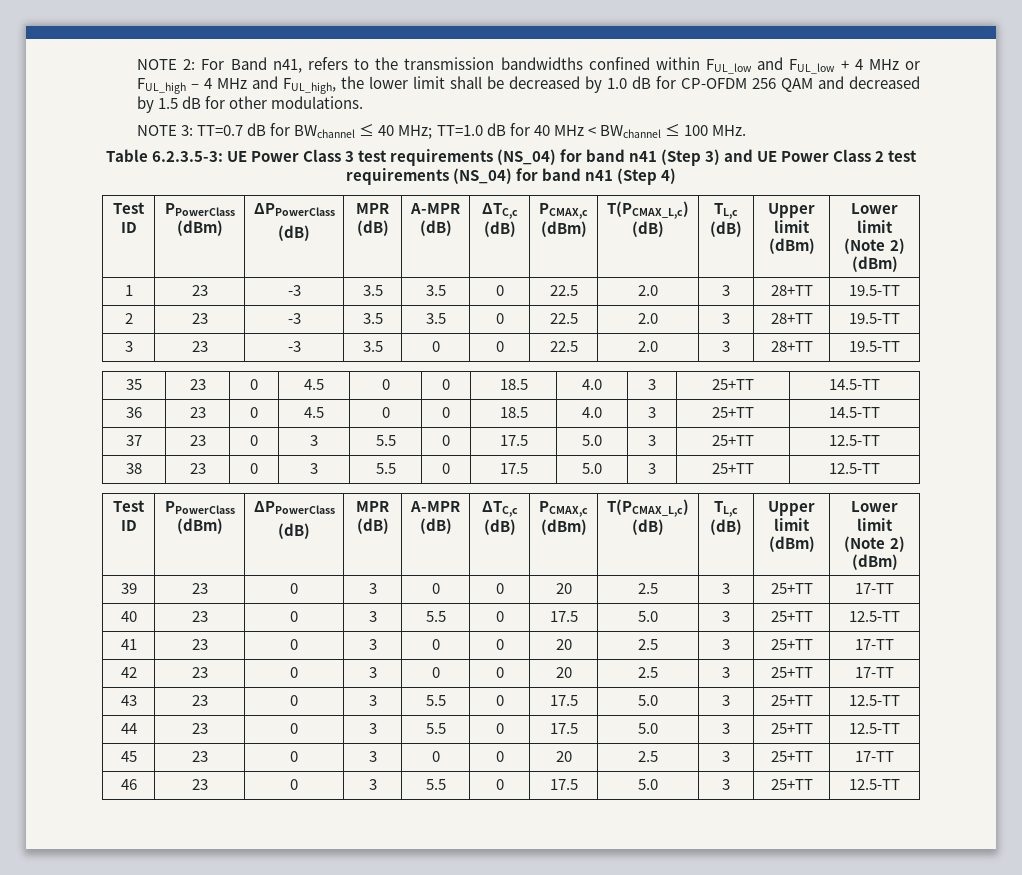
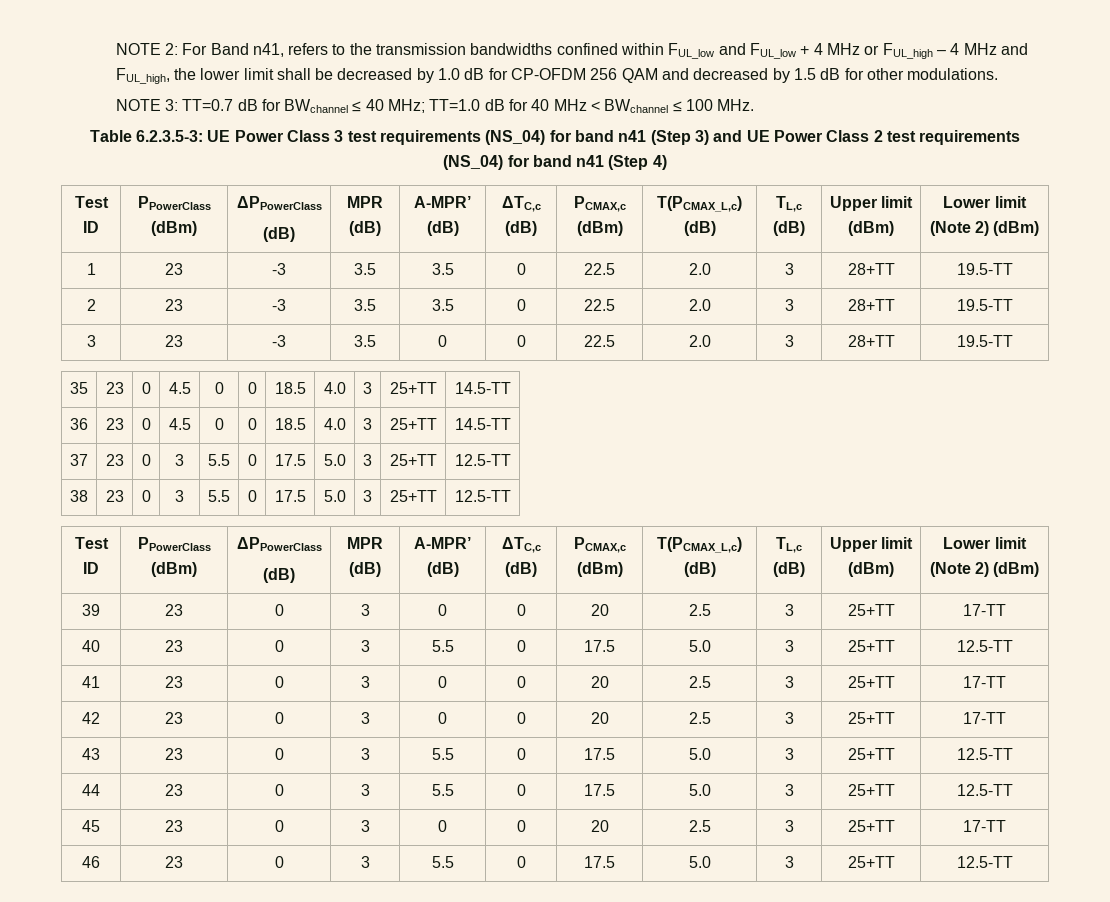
[410,203,460,214] A-MPR -> [414,196,471,208] A-MPR’
[410,501,460,512] A-MPR -> [414,537,471,549] A-MPR’

